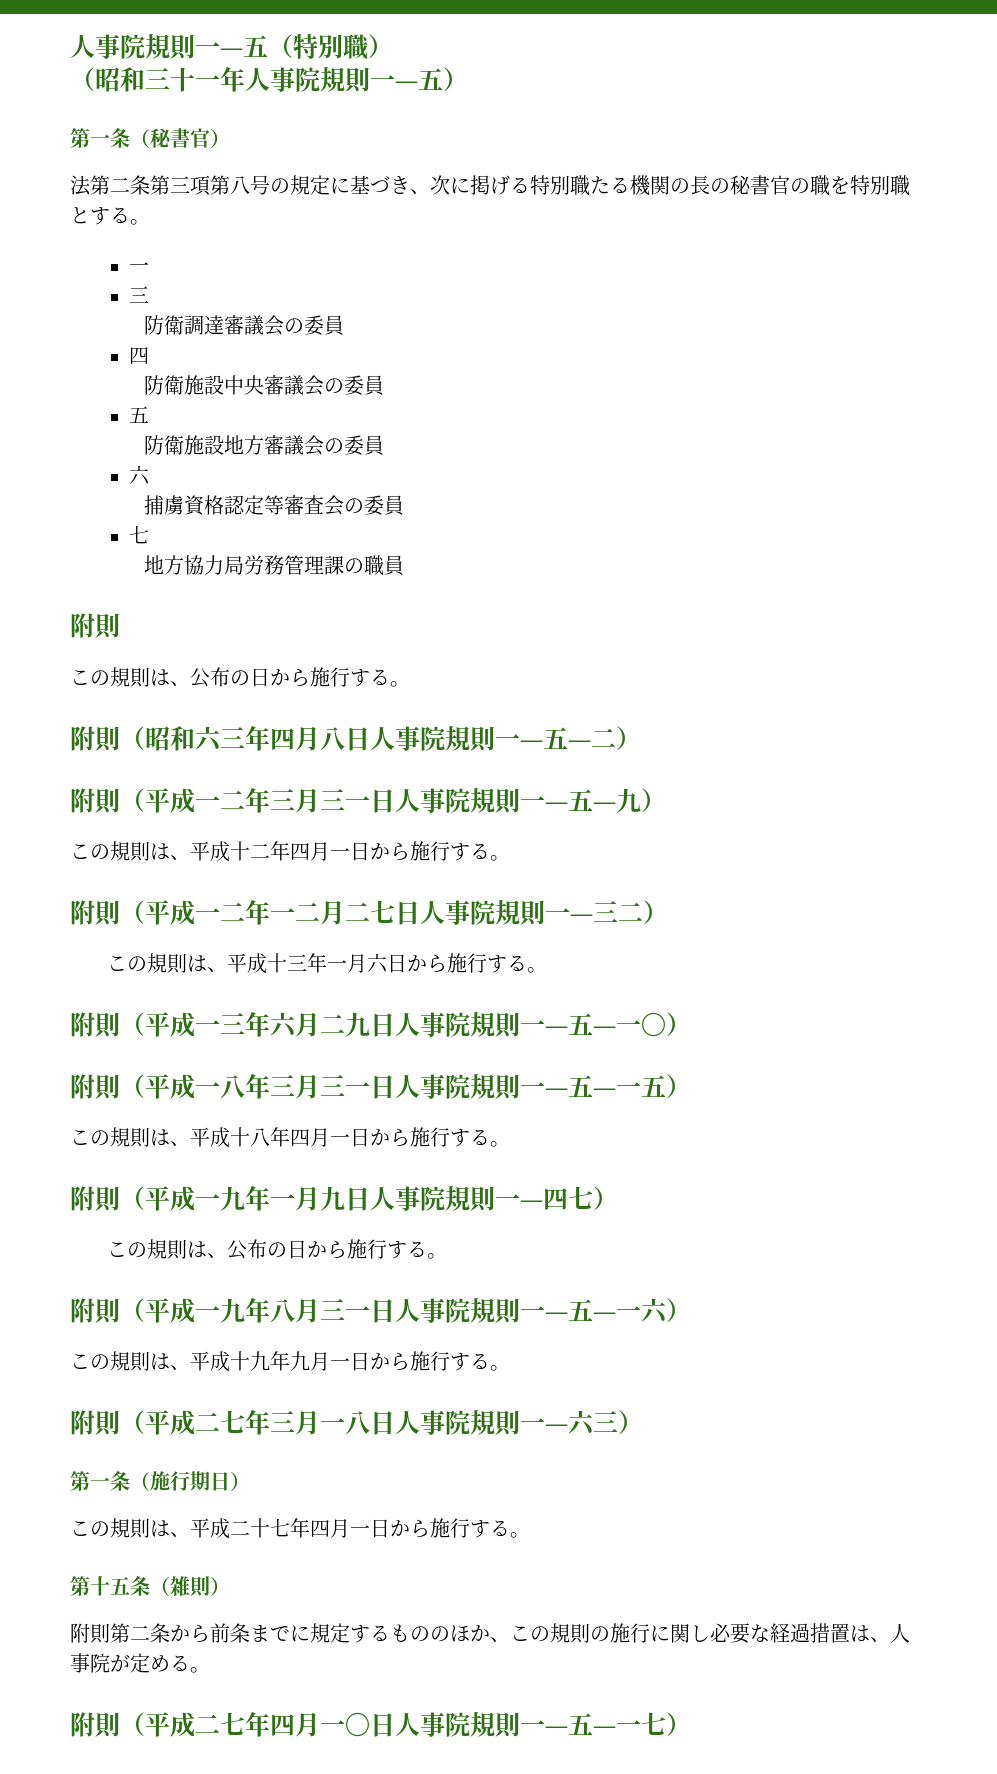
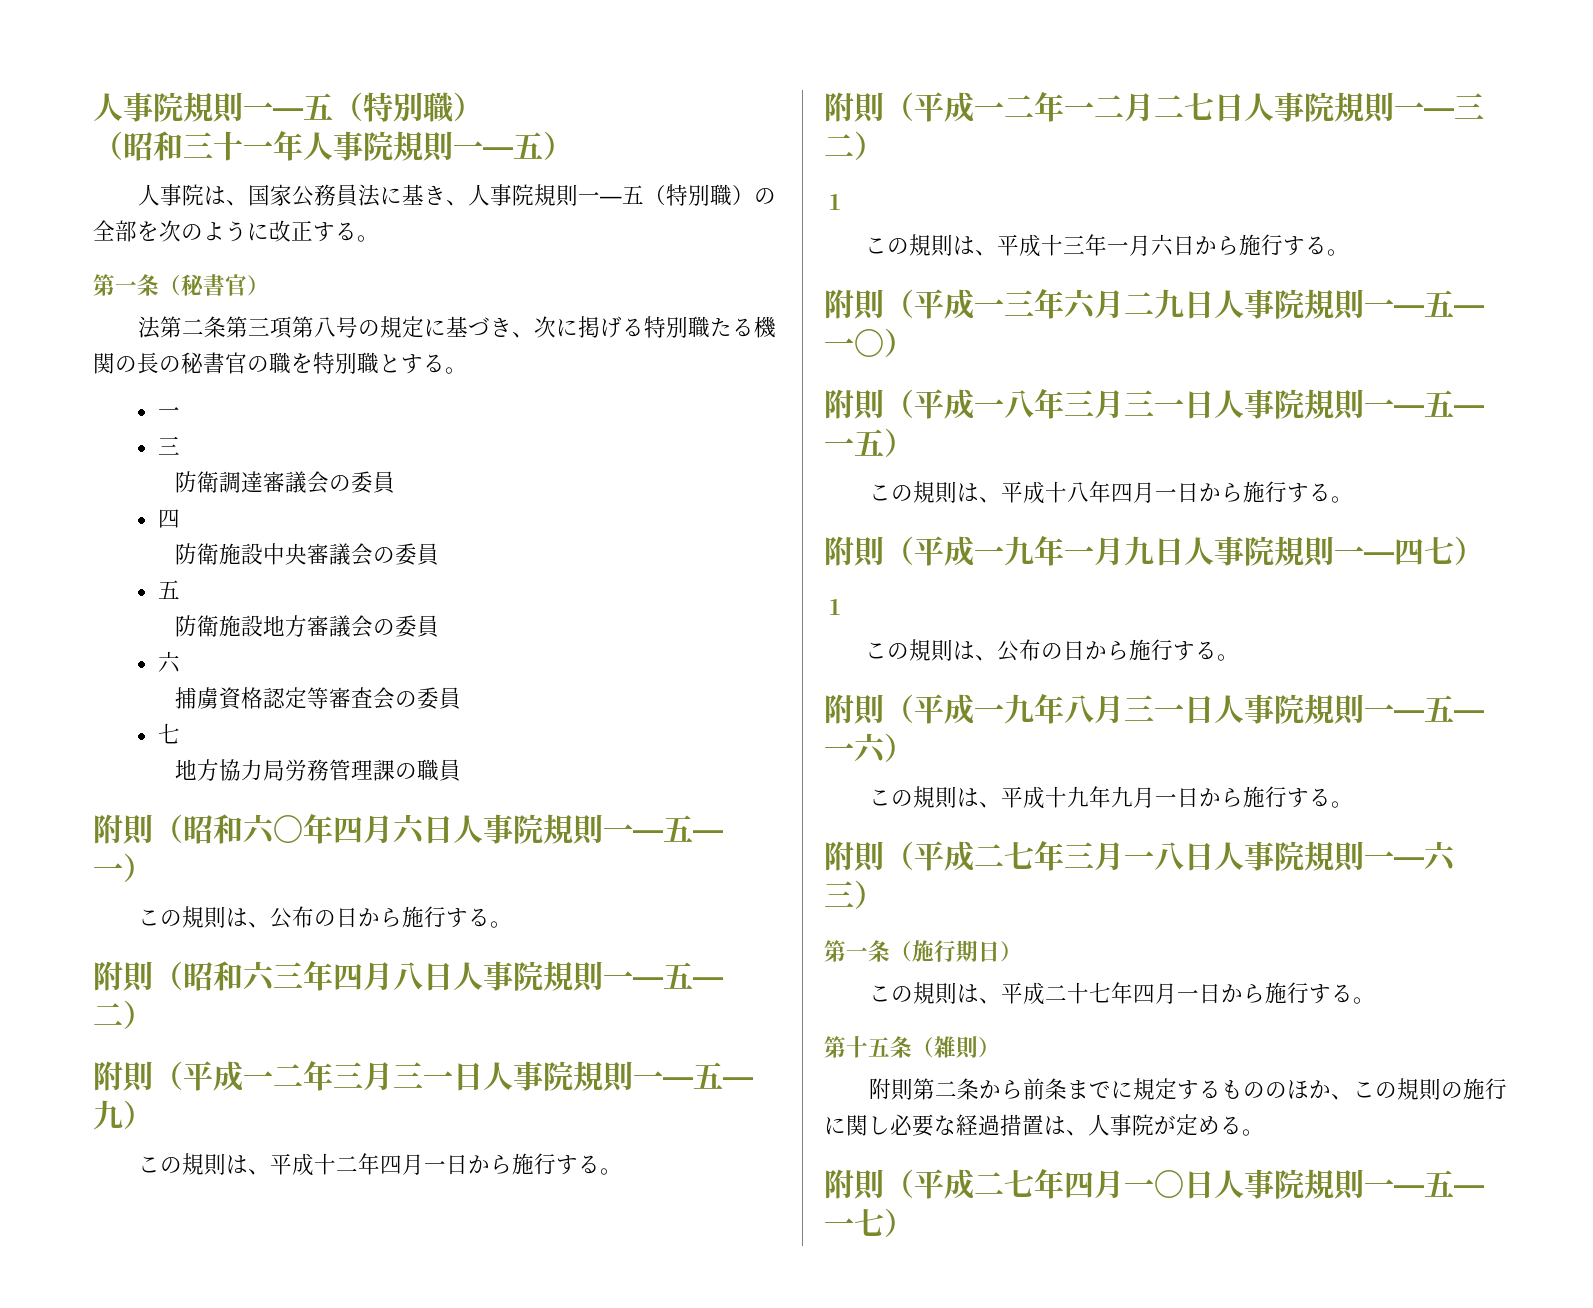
(468, 79) none -> [137,184,776,207] [93,220,379,242] // 人事院は、国家公務員法に基き、人事院規則一―五（特別職）の全部を次のように改正する。
(120, 626) none -> [153,814,723,845] [93,853,153,882] （昭和六〇年四月六日人事院規則一―五―一）
(668, 912) none -> [824,194,846,210] // １
(618, 1198) none -> [824,599,846,615] // １

